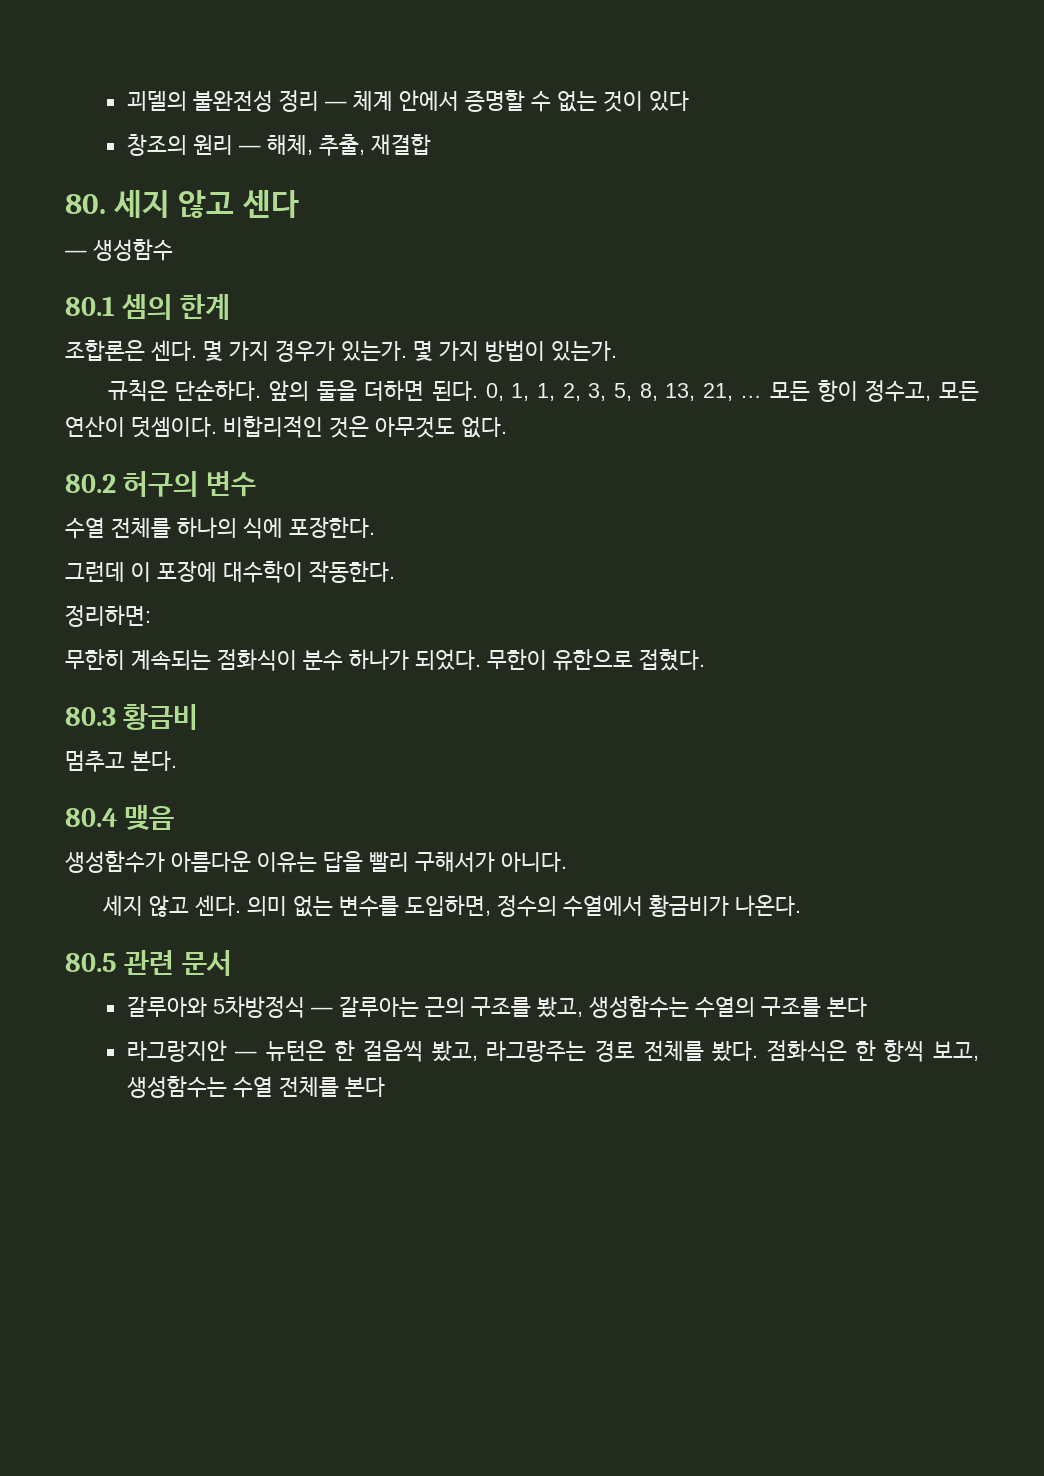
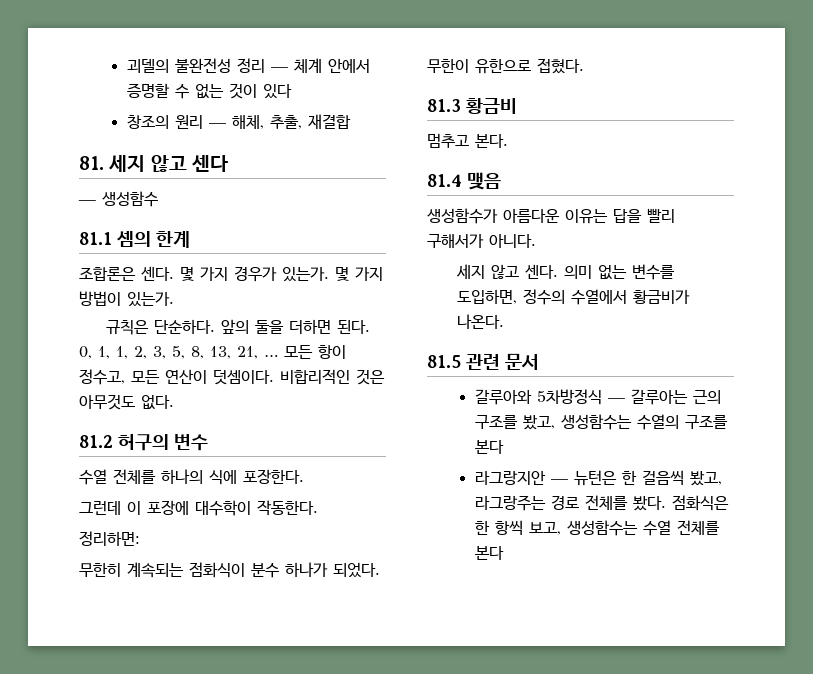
[65,194,106,214] 80. -> [79,156,104,170] 81.
[65,296,115,316] 80.1 -> [79,232,112,245] 81.1
[65,474,116,493] 80.2 -> [79,435,113,448] 81.2
[65,707,116,726] 80.3 -> [427,99,461,112] 81.3
[65,808,117,827] 80.4 -> [427,174,462,187] 81.4
[65,953,117,972] 80.5 -> [427,355,461,368] 81.5

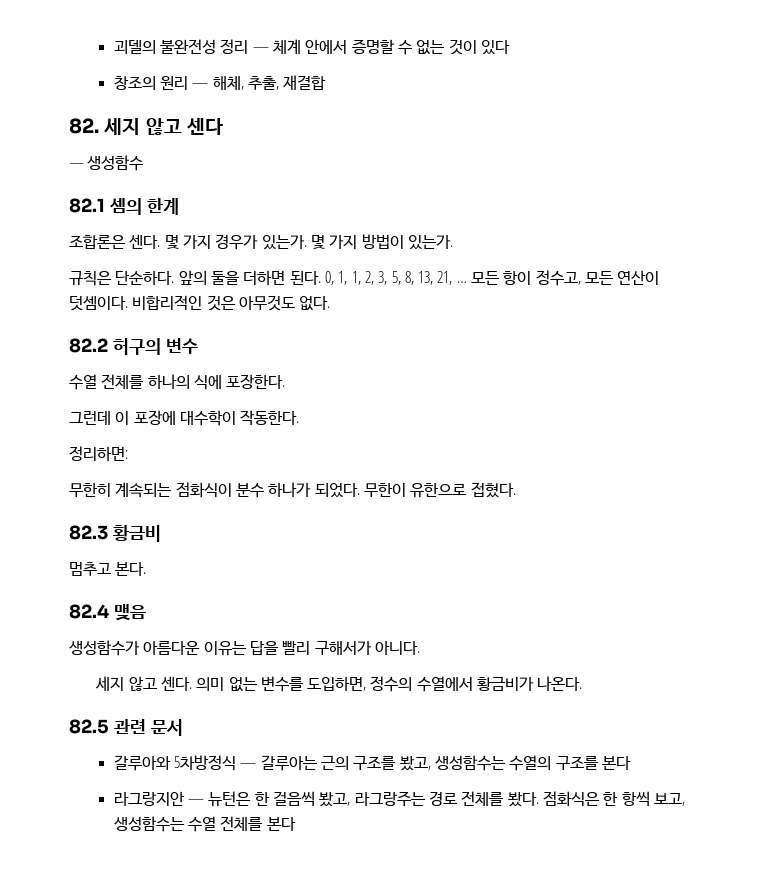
[79,156,104,170] 81. -> [69,118,99,134] 82.
[79,232,112,245] 81.1 -> [69,198,105,213] 82.1
[79,435,113,448] 81.2 -> [69,338,108,353] 82.2
[427,99,461,112] 81.3 -> [69,525,108,540] 82.3
[427,174,462,187] 81.4 -> [69,604,109,619] 82.4
[427,355,461,368] 81.5 -> [69,719,109,734] 82.5

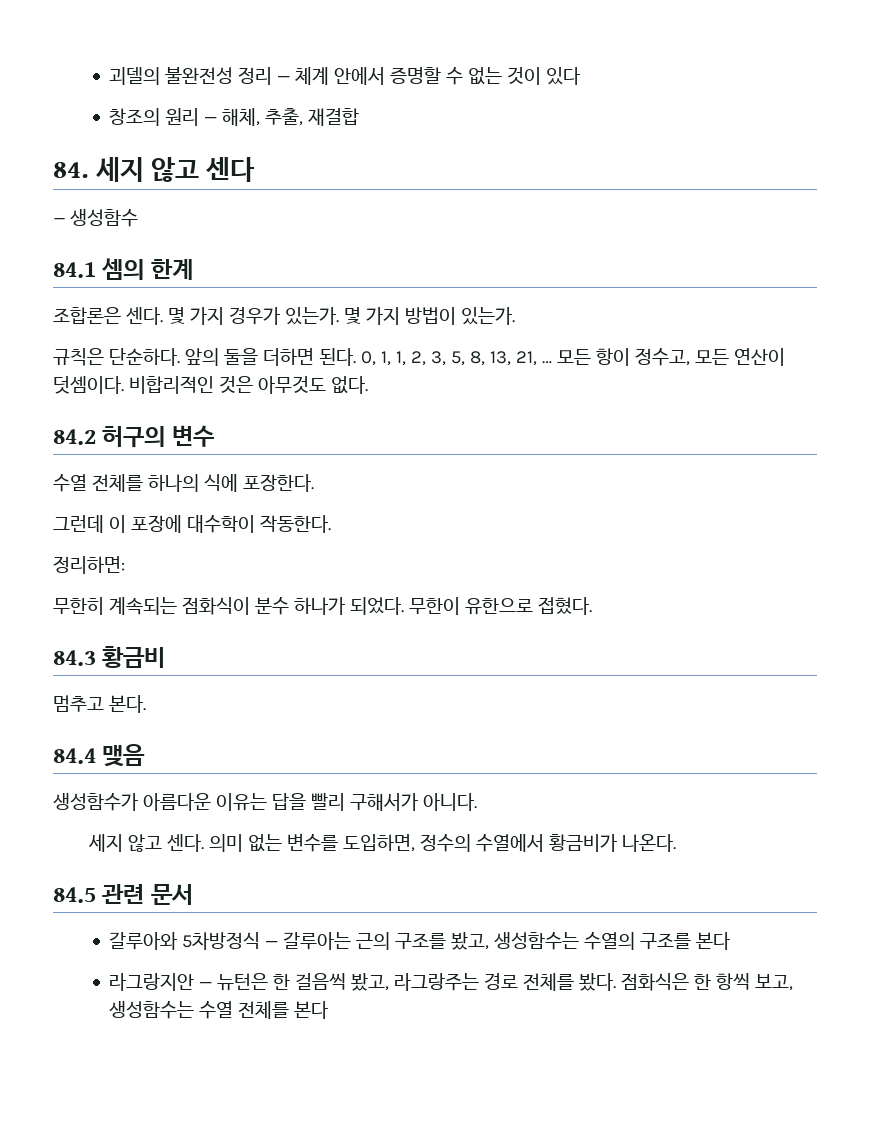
[69,118,99,134] 82. -> [53,162,89,178] 84.
[69,198,105,213] 82.1 -> [53,262,96,278] 84.1
[69,338,108,353] 82.2 -> [53,429,96,445] 84.2
[69,525,108,540] 82.3 -> [53,650,96,666] 84.3
[69,604,109,619] 82.4 -> [53,748,96,764] 84.4
[69,719,109,734] 82.5 -> [53,887,96,903] 84.5

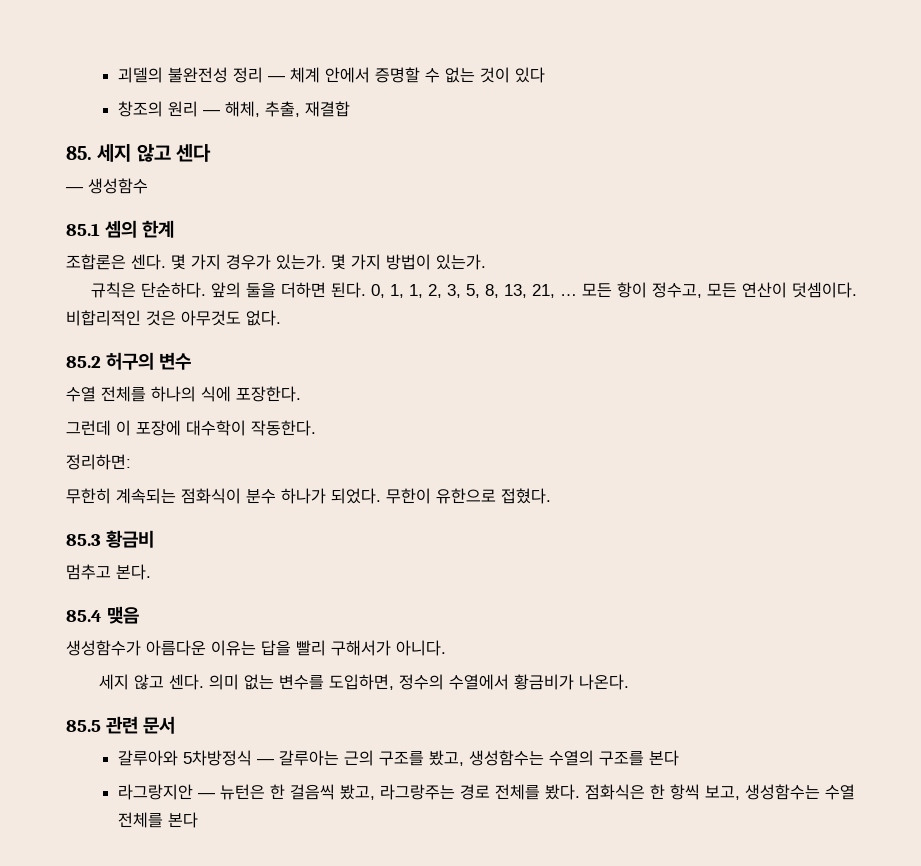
[53,162,89,178] 84. -> [66,146,92,160] 85.
[53,262,96,278] 84.1 -> [66,223,100,236] 85.1
[53,429,96,445] 84.2 -> [66,356,101,368] 85.2
[53,650,96,666] 84.3 -> [66,534,101,546] 85.3
[53,748,96,764] 84.4 -> [66,610,102,622] 85.4
[53,887,96,903] 84.5 -> [66,720,101,732] 85.5

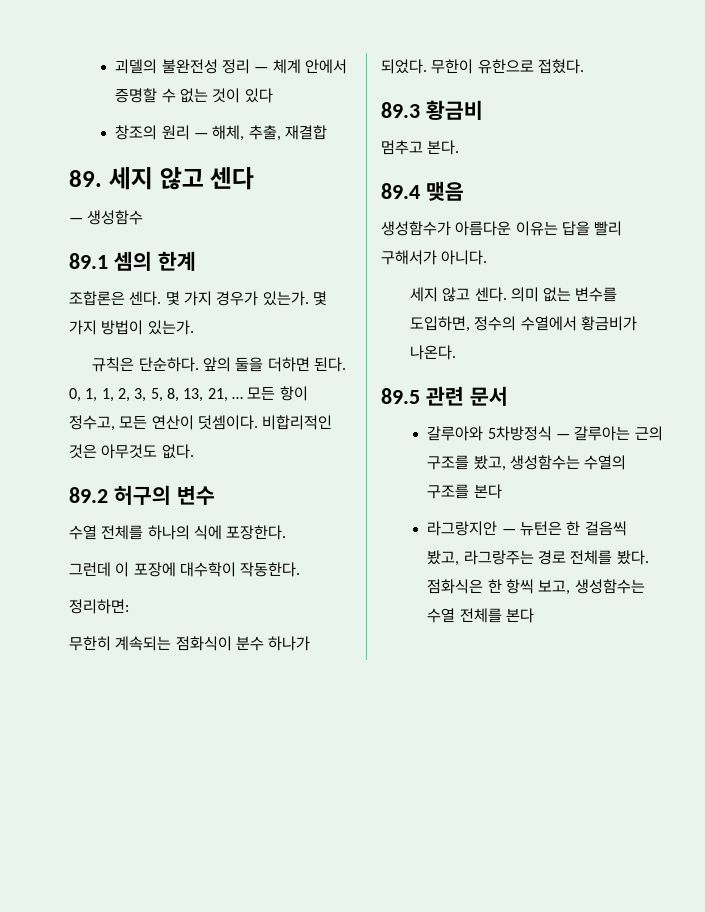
[66,146,92,160] 85. -> [69,170,102,187] 89.
[66,223,100,236] 85.1 -> [69,253,108,269] 89.1
[66,356,101,368] 85.2 -> [69,487,108,503] 89.2
[66,534,101,546] 85.3 -> [381,102,420,118] 89.3
[66,610,102,622] 85.4 -> [381,183,420,199] 89.4
[66,720,101,732] 85.5 -> [381,388,420,404] 89.5

